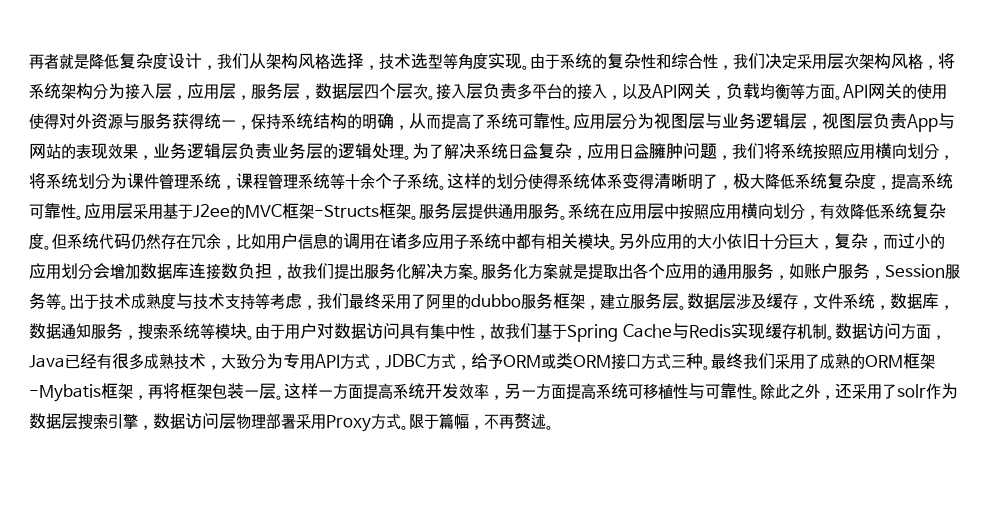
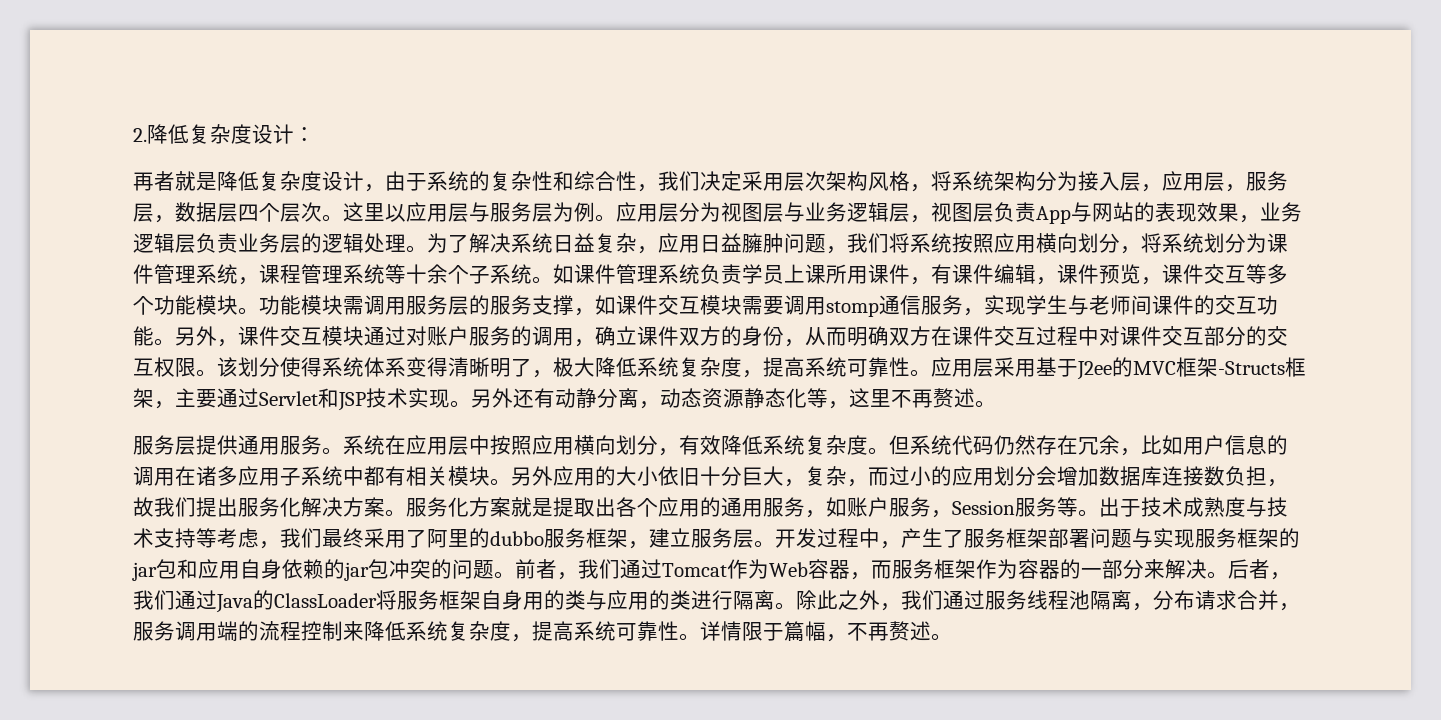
(29, 61) none -> [133,124,315,144] 2.降低复杂度设计： //
[217,53,530,70] 我们从架构风格选择，技术选型等角度实现。 -> (385, 188) none
[436,83,947,100] [29,113,565,130] 接入层负责多平台的接入，以及API网关，负载均衡等方面。API网关的使用使得对外资源与服务获得统一，保持系统结构的明确，从而提高了系统可靠性 -> [343,202,595,222] 这里以应用层与服务层为例
[447,173,496,189] 这样的 -> [553,264,1288,285] [133,295,1278,317] [133,326,1288,347] [133,357,238,377] 如课件管理系统负责学员上课所用课件，有课件编辑，课件预览，课件交互等多个功能模块。功能模块需调用服务层的服务支撑，如课件交互模块需要调用stomp通信服务，实现学生与老师间课件的交互功能。另外，课件交互模块通过对账户服务的调用，确立课件双方的身份，从而明确双方在课件交互过程中对课件交互部分的交互权限。该
[411,215,419,220] 。 -> [154,388,996,411] ，主要通过Servlet和JSP技术实现。另外还有动静分离，动态资源静态化等，这里不再赘述。 //
[687,293,954,310] [29,323,946,342] [29,353,935,370] [29,383,958,402] [29,413,409,432] 数据层涉及缓存，文件系统，数据库，数据通知服务，搜索系统等模块。由于用户对数据访问具有集中性，故我们基于Spring Cache与Redis实现缓存机制。数据访问方面，Java已经有很多成熟技术，大致分为专用API方式，JDBC方式，给予ORM或类ORM接口方式三种。最终我们采用了成熟的ORM框架-Mybatis框架，再将框架包装一层。这样一方面提高系统开发效率，另一方面提高系统可移植性与可靠性。除此之外，还采用了solr作为数据层搜索引擎，数据访问层物理部署采用Proxy方式。 -> [775,528,1300,549] [132,559,1291,581] [133,590,1300,613] [133,621,742,642] 开发过程中，产生了服务框架部署问题与实现服务框架的jar包和应用自身依赖的jar包冲突的问题。前者，我们通过Tomcat作为Web容器，而服务框架作为容器的一部分来解决。后者，我们通过Java的ClassLoader将服务框架自身用的类与应用的类进行隔离。除此之外，我们通过服务线程池隔离，分布请求合并，服务调用端的流程控制来降低系统复杂度，提高系统可靠性。详情

